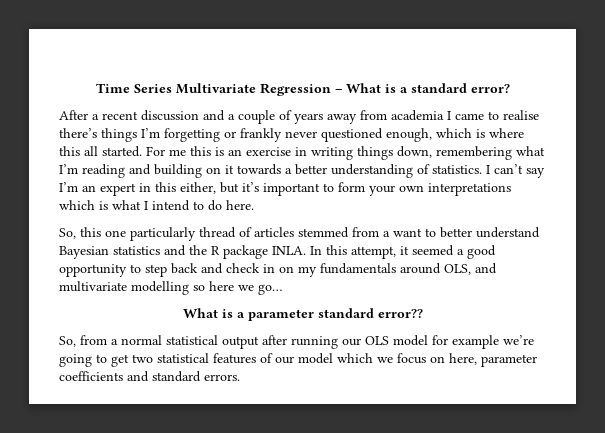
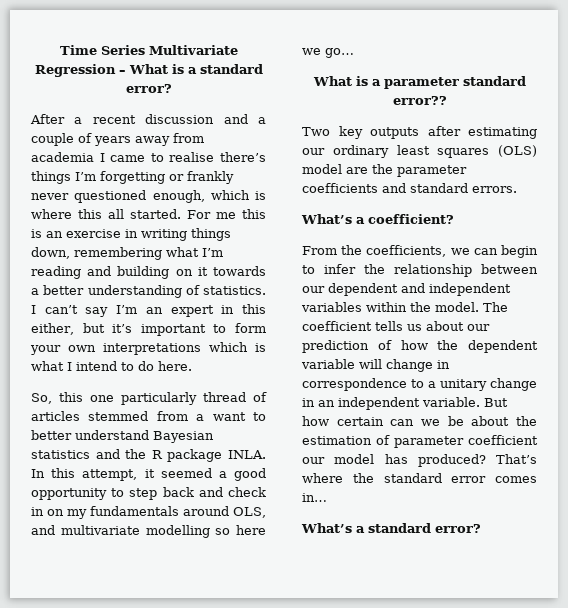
[59,335,534,349] [59,353,477,367] So, from a normal statistical output after running our OLS model for example we’re going to get two statistical features of our model which we focus on here, -> [302,126,537,139] [302,145,537,158] [302,164,393,174] Two key outputs after estimating our ordinary least squares (OLS) model are the
(240, 377) none -> [301,214,454,224] [302,245,538,258] [302,264,538,277] [302,283,511,296] [301,302,508,312] [302,321,490,331] [302,340,538,353] [301,359,450,372] [302,378,537,391] [302,397,508,410] [302,416,537,426] [302,435,538,448] [302,454,537,467] [302,473,537,483] [302,493,327,502] [301,523,481,533] // What’s a coefficient? // From the coefficients, we can begin to infer the relationship between our dependent and independent variables within the model. The coefficient tells us about our prediction of how the dependent variable will change in correspondence to a unitary change in an independent variable. But how certain can we be about the estimation of parameter coefficient our model has produced? That’s where the standard error comes in… // What’s a standard error?

